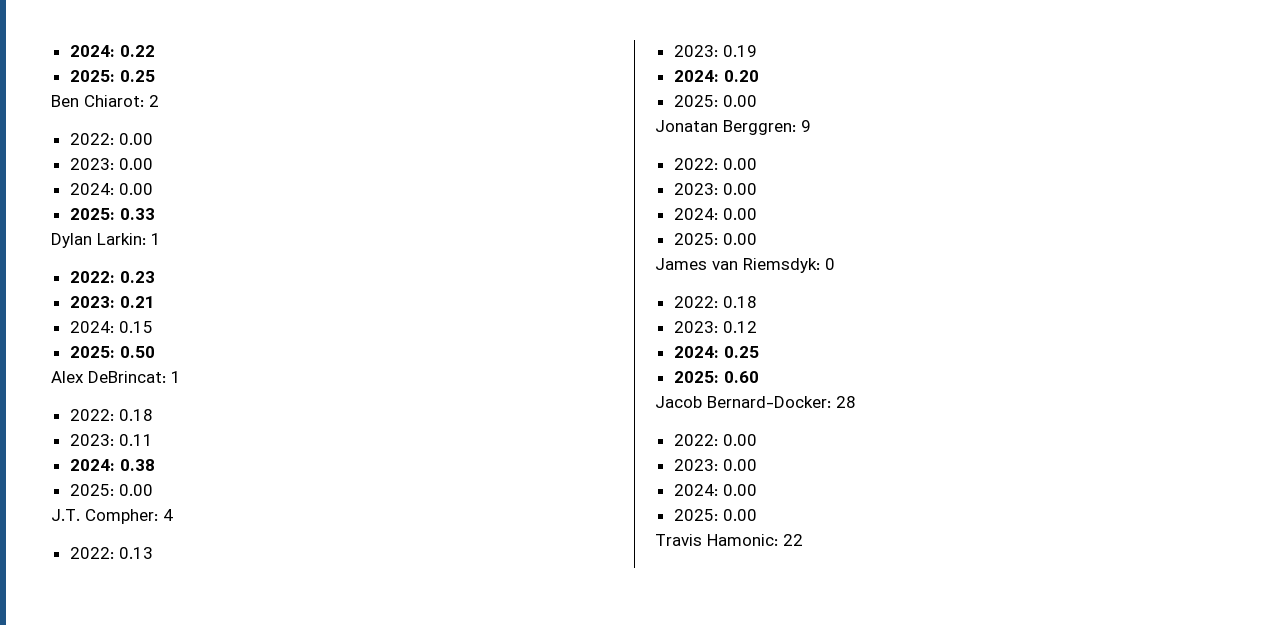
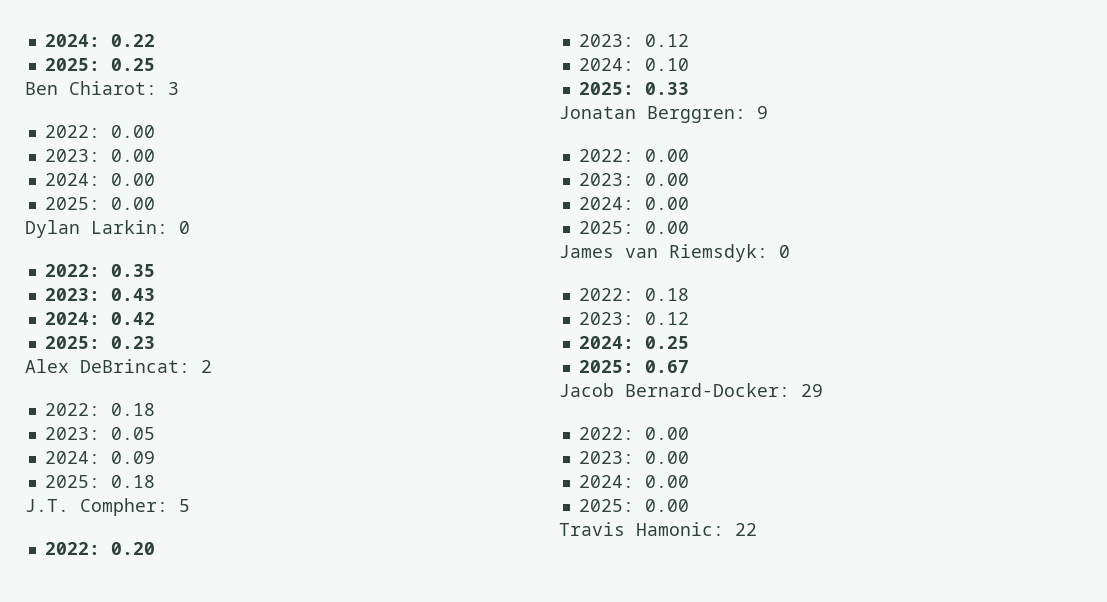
[149,95,159,107] [69,133,153,145] [69,158,153,170] [69,183,153,195] [69,208,155,220] 2 // 2022: 0.00 // 2023: 0.00 // 2024: 0.00 // 2025: 0.33 -> [168,82,179,95] [44,125,155,138] [44,149,155,162] [44,173,155,186] [44,197,155,210] 3 // 2022: 0.00 // 2023: 0.00 // 2024: 0.00 // 2025: 0.00
[151,233,161,245] [69,271,155,283] [69,296,155,308] [69,321,153,333] [69,346,155,358] 1 // 2022: 0.23 // 2023: 0.21 // 2024: 0.15 // 2025: 0.50 -> [179,221,190,234] [44,264,155,277] [44,288,155,301] [44,312,155,325] [44,336,155,349] 0 // 2022: 0.35 // 2023: 0.43 // 2024: 0.42 // 2025: 0.23
[171,371,181,383] [69,409,153,421] [69,434,153,446] [69,459,155,471] [69,484,153,496] 1 // 2022: 0.18 // 2023: 0.11 // 2024: 0.38 // 2025: 0.00 -> [201,360,212,373] [44,403,155,416] [44,427,155,440] [44,451,155,464] [44,475,155,488] 2 // 2022: 0.18 // 2023: 0.05 // 2024: 0.09 // 2025: 0.18
[163,509,173,521] [69,547,153,559] [673,45,757,57] [673,70,759,82] [673,95,757,107] 4 // 2022: 0.13 // 2023: 0.19 // 2024: 0.20 // 2025: 0.00 -> [179,499,190,512] [44,542,155,555] [578,34,689,47] [578,58,689,71] [578,82,689,95] 5 // 2022: 0.20 // 2023: 0.12 // 2024: 0.10 // 2025: 0.33
[723,371,759,383] 0.60 -> [644,360,689,373] 0.67
[836,396,856,408] 28 -> [801,384,823,397] 29

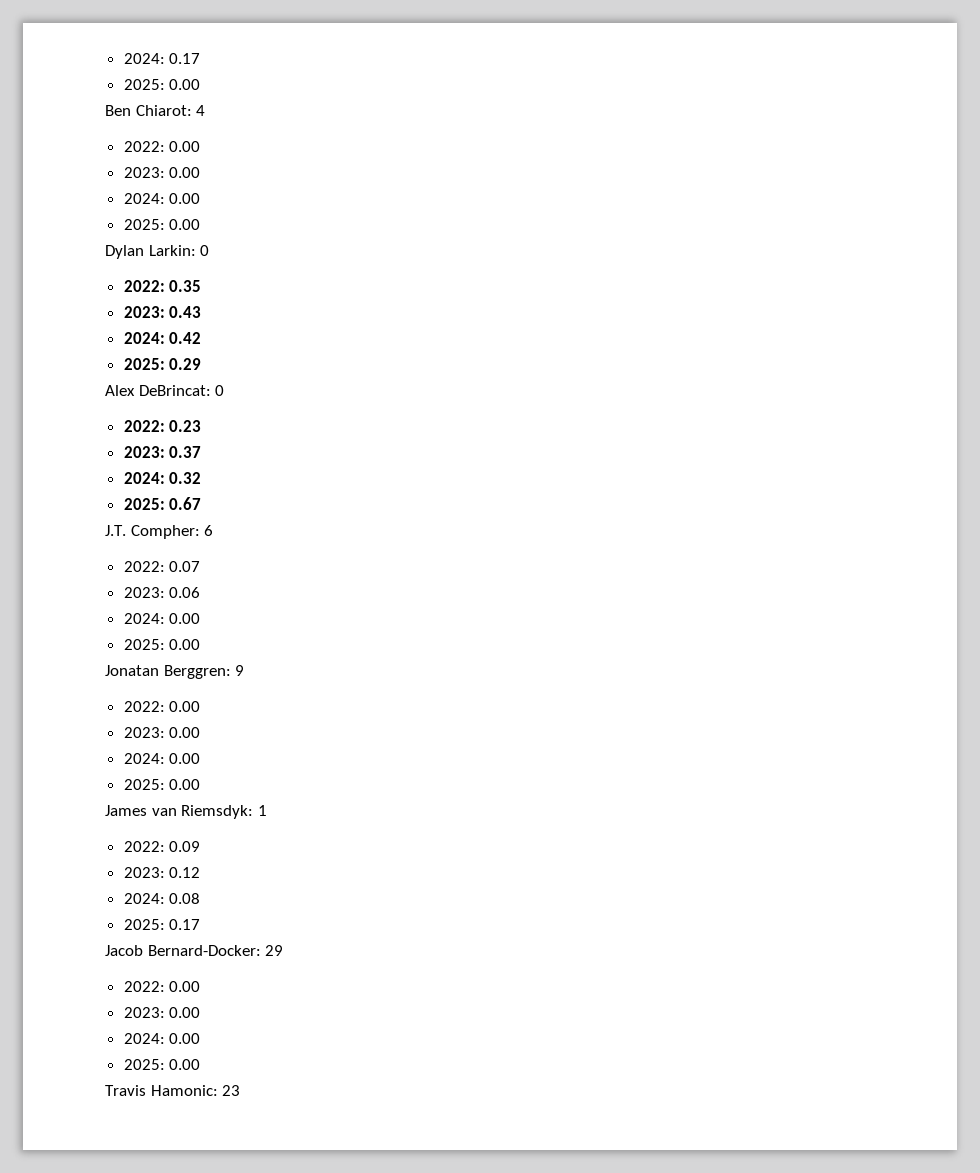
[44,34,155,47] [44,58,155,71] 2024: 0.22 // 2025: 0.25 -> [123,53,201,64] [123,79,201,90] 2024: 0.17 // 2025: 0.00
[168,82,179,95] 3 -> [196,105,206,116] 4
[110,336,155,349] 0.23 -> [169,358,202,370] 0.29
[201,360,212,373] [44,403,155,416] [44,427,155,440] [44,451,155,464] [44,475,155,488] 2 // 2022: 0.18 // 2023: 0.05 // 2024: 0.09 // 2025: 0.18 -> [215,385,225,396] [123,420,202,432] [123,446,202,458] [123,472,202,484] [123,497,202,510] 0 // 2022: 0.23 // 2023: 0.37 // 2024: 0.32 // 2025: 0.67
[179,499,190,512] [44,542,155,555] [578,34,689,47] [578,58,689,71] [578,82,689,95] 5 // 2022: 0.20 // 2023: 0.12 // 2024: 0.10 // 2025: 0.33 -> [204,525,214,536] [123,561,201,572] [123,587,201,598] [123,613,201,624] [123,639,201,650] 6 // 2022: 0.07 // 2023: 0.06 // 2024: 0.00 // 2025: 0.00
[779,245,790,258] [578,288,689,301] [578,312,689,325] [578,336,689,349] [578,360,689,373] 0 // 2022: 0.18 // 2023: 0.12 // 2024: 0.25 // 2025: 0.67 -> [257,805,267,816] [123,841,201,852] [123,867,201,878] [123,893,201,904] [123,919,201,930] 1 // 2022: 0.09 // 2023: 0.12 // 2024: 0.08 // 2025: 0.17
[735,523,757,536] 22 -> [222,1085,241,1096] 23

